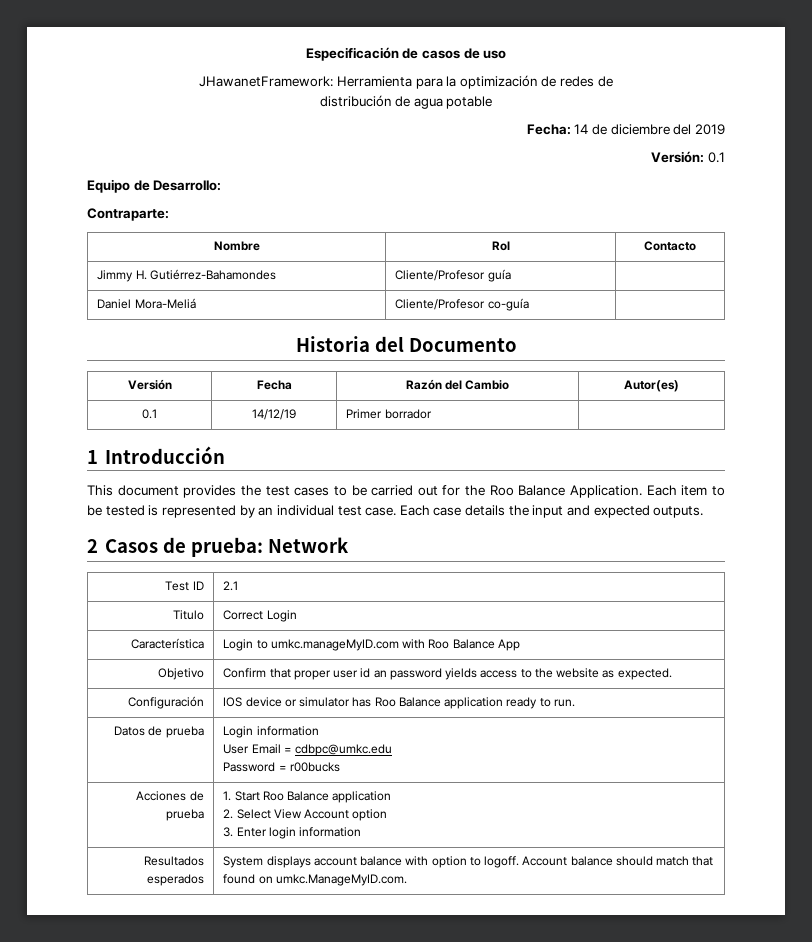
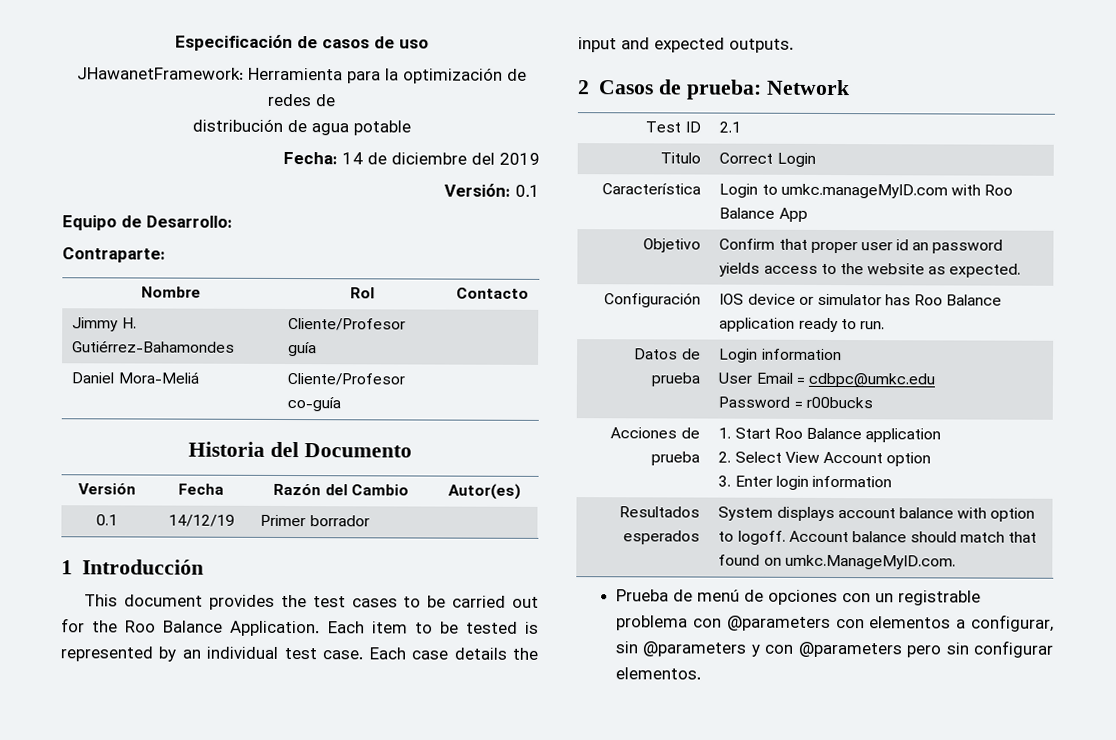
(407, 880) none -> [616,589,982,606] [616,614,1054,632] [615,640,1054,658] [615,667,702,680] // Prueba de menú de opciones con un registrable problema con @parameters con elementos a configurar, sin @parameters y con @parameters pero sin configurar elementos.

